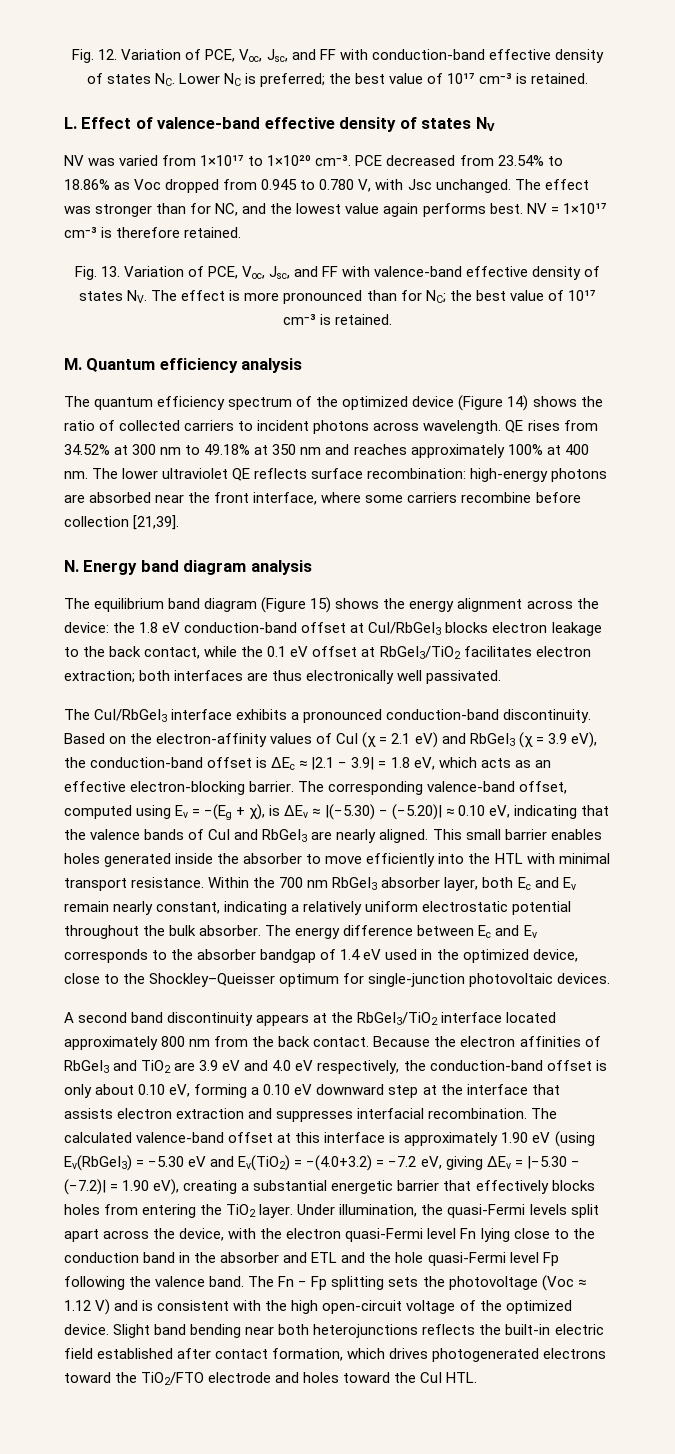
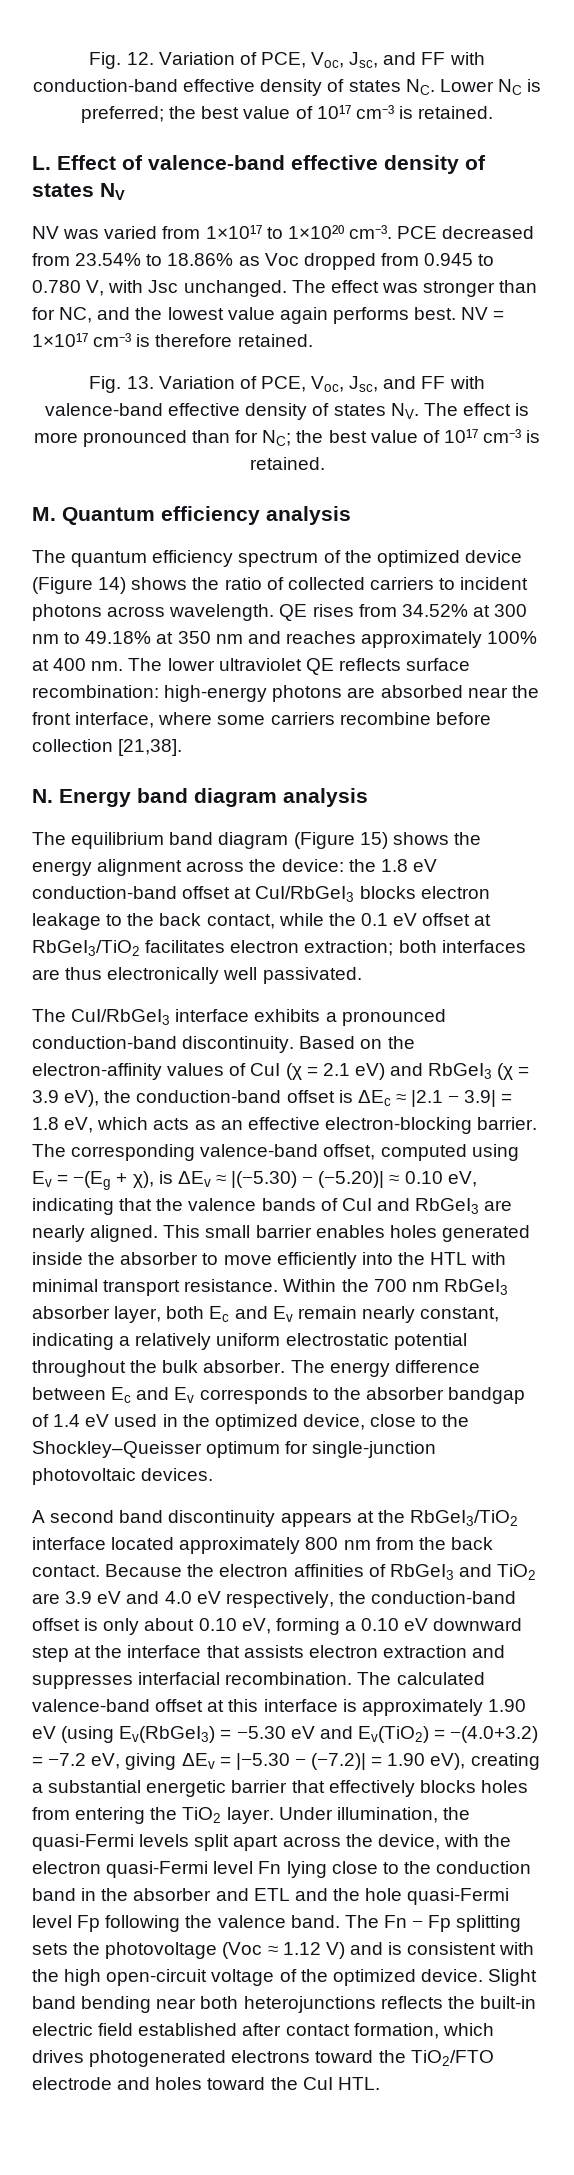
[133,515,180,530] [21,39]. -> [118,739,183,756] [21,38].

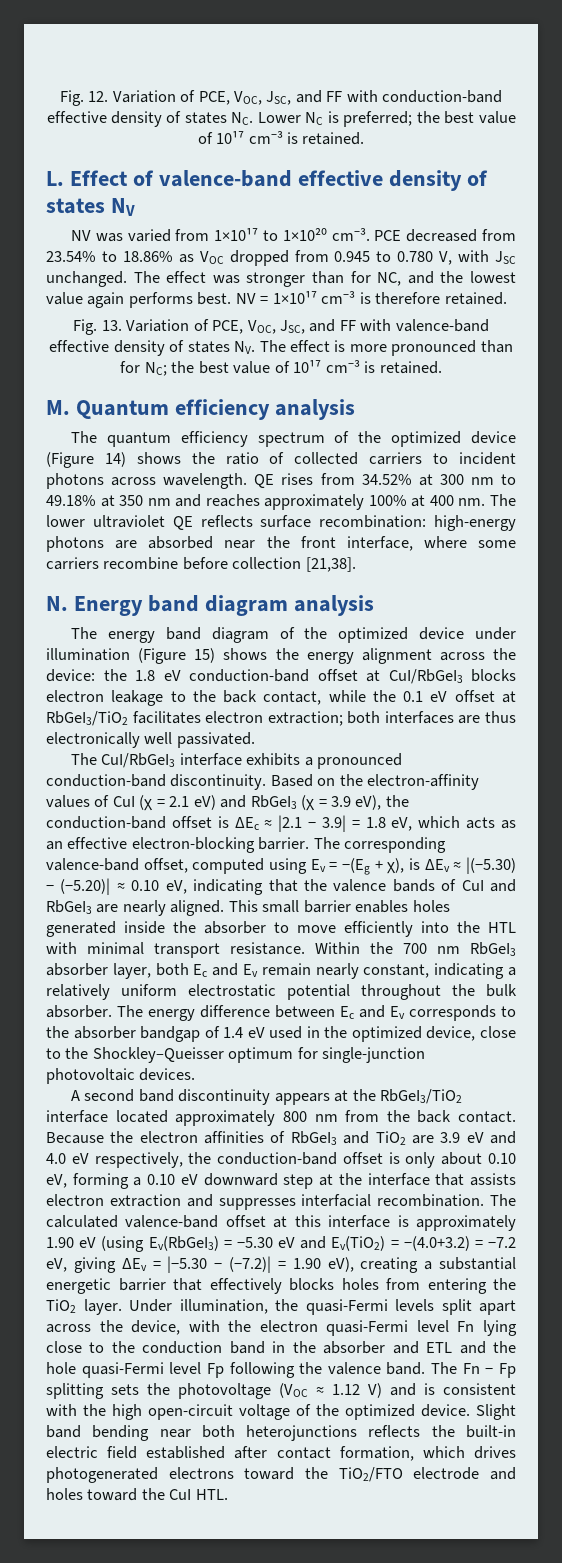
[311,52,379,68] Voc, Jsc, -> [234,91,292,105] VOC, JSC,
[264,253,299,266] Voc -> [199,251,224,264] VOC
[148,280,179,293] Jsc -> [495,251,517,264] JSC
[311,376,379,392] Voc, Jsc, -> [247,320,305,334] VOC, JSC,
[71,832,289,849] equilibrium band diagram -> [107,627,516,643] [46,648,130,661] energy band diagram of the optimized device under illumination
[222,1942,263,1959] (Voc -> [279,1383,308,1398] (VOC

